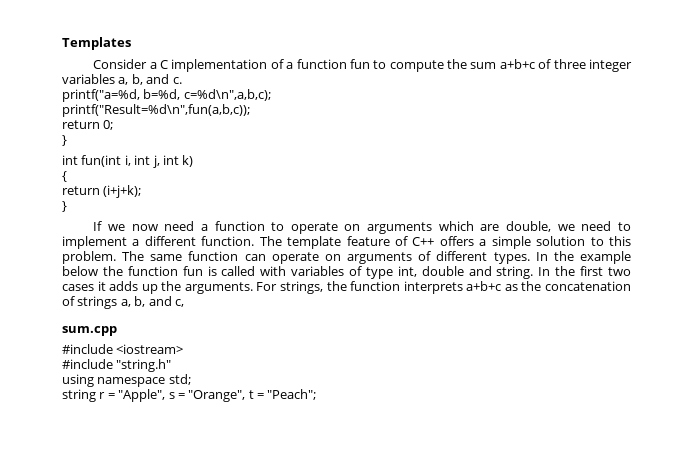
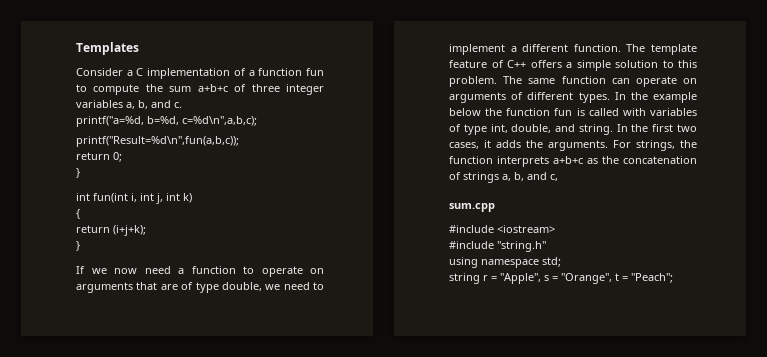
[438,221,500,231] which are -> [136,282,219,293] that are of type
[421,266,464,276] double -> [511,124,552,133] double,
[62,284,94,291] cases -> [449,142,479,149] cases,
[141,284,158,294] up -> (521, 144) none

